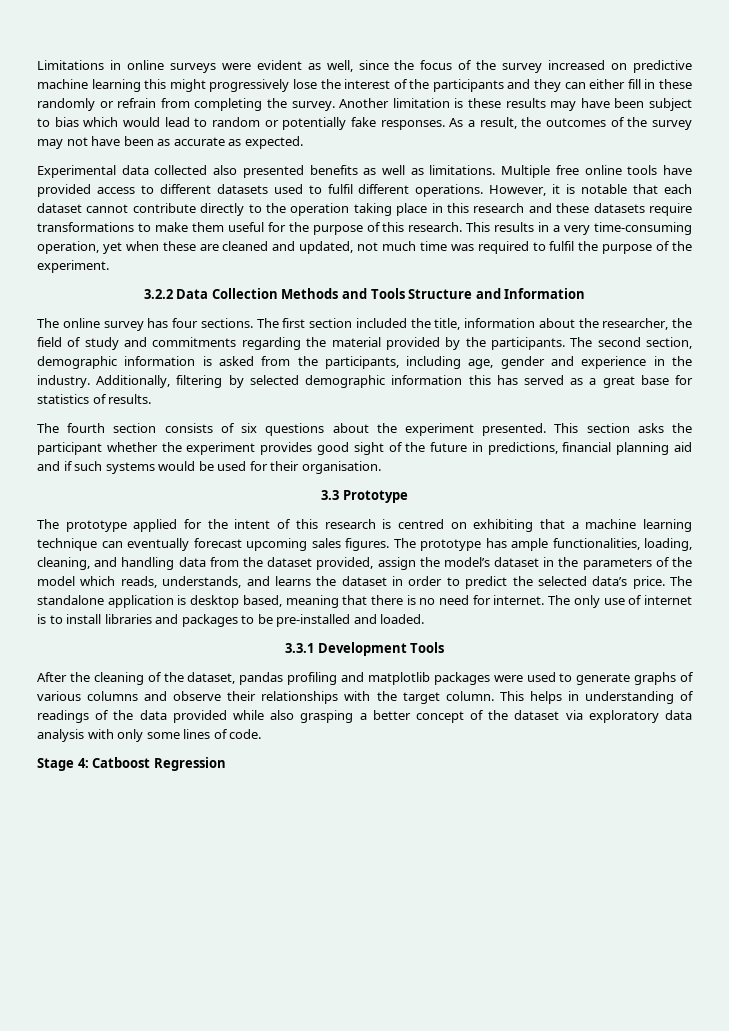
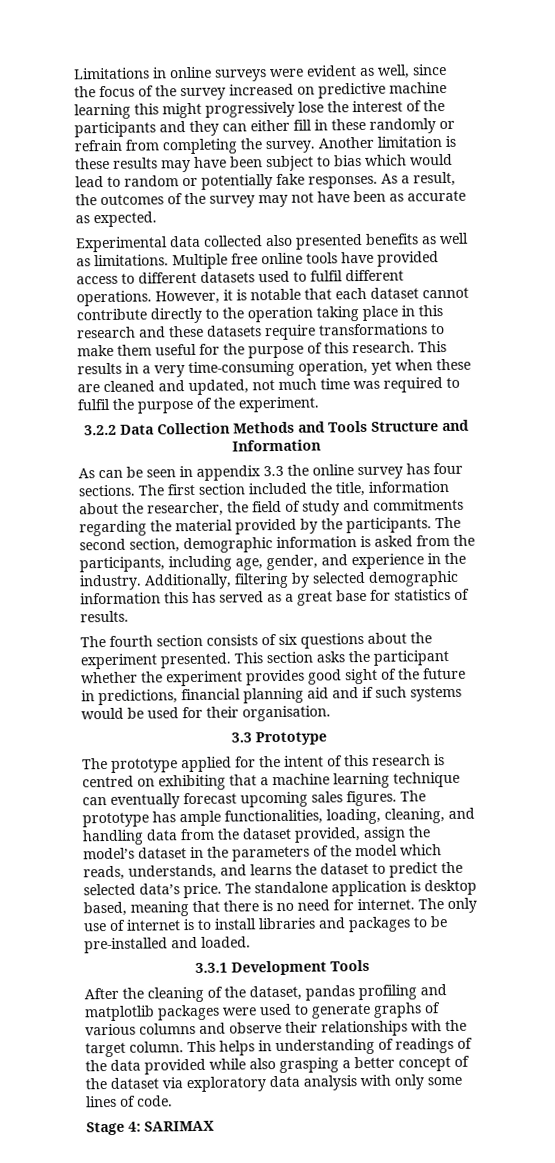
[37,318,59,328] The -> [78,464,309,481] As can be seen in appendix 3.3 the
[500,356,545,369] gender -> [266,554,318,571] gender,
[392,576,443,586] in order -> (369, 868) none
[92,757,226,771] Catboost Regression -> [144,1120,215,1132] SARIMAX

